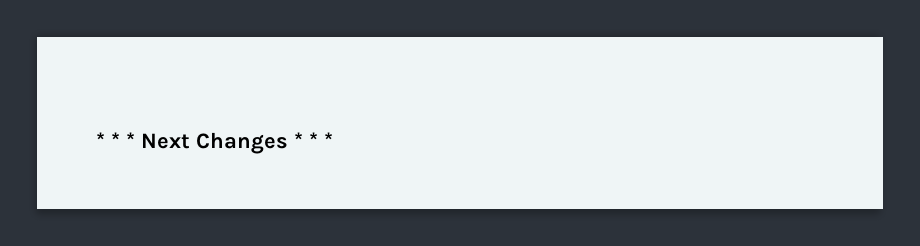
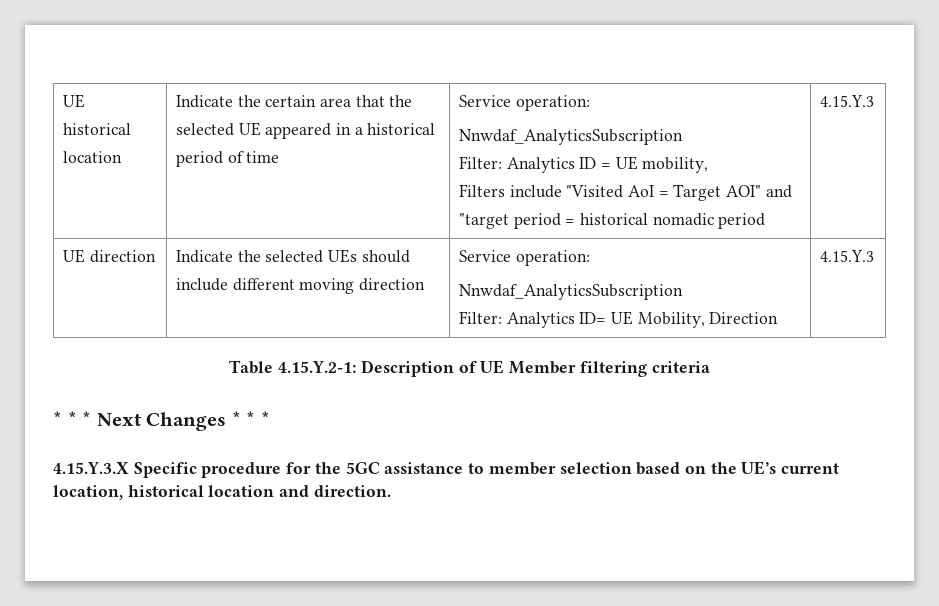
(96, 140) none -> [62,94,85,108] [62,123,131,135] [62,151,122,163] [175,95,413,108] [175,122,436,139] [175,151,280,167] [458,95,590,111] [458,129,683,145] [458,156,709,173] [458,184,792,201] [458,213,766,229] [819,95,874,107] [62,249,156,263] [175,249,410,263] [175,278,426,294] [458,250,590,266] [458,284,683,300] [458,311,779,328] [819,250,874,262] [229,360,710,377] UE historical location | Indicate the certain area that the selected UE appeared in a historical period of time | Service operation: // Nnwdaf_AnalyticsSubscription // Filter: Analytics ID = UE mobility, // Filters include "Visited AoI = Target AOI" and "target period = historical nomadic period | 4.15.Y.3 // UE direction | Indicate the selected UEs should include different moving direction | Service operation: // Nnwdaf_AnalyticsSubscription // Filter: Analytics ID= UE Mobility, Direction | 4.15.Y.3 // Table 4.15.Y.2-1: Description of UE Member filtering criteria //
(333, 140) none -> [53,461,840,478] [53,485,391,500] // 4.15.Y.3.X Specific procedure for the 5GC assistance to member selection based on the UE’s current location, historical location and direction.

